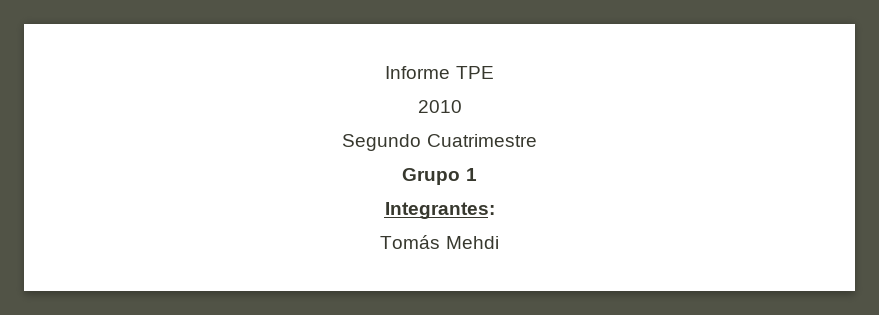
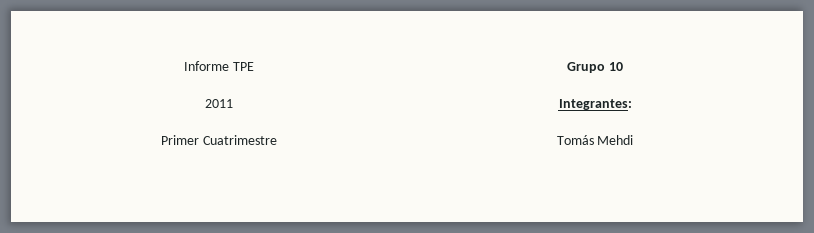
[417,100,462,113] [342,134,422,151] 2010 // Segundo -> [205,99,233,108] [161,135,200,145] 2011 // Primer
[465,168,477,181] 1 -> [608,62,623,71] 10

